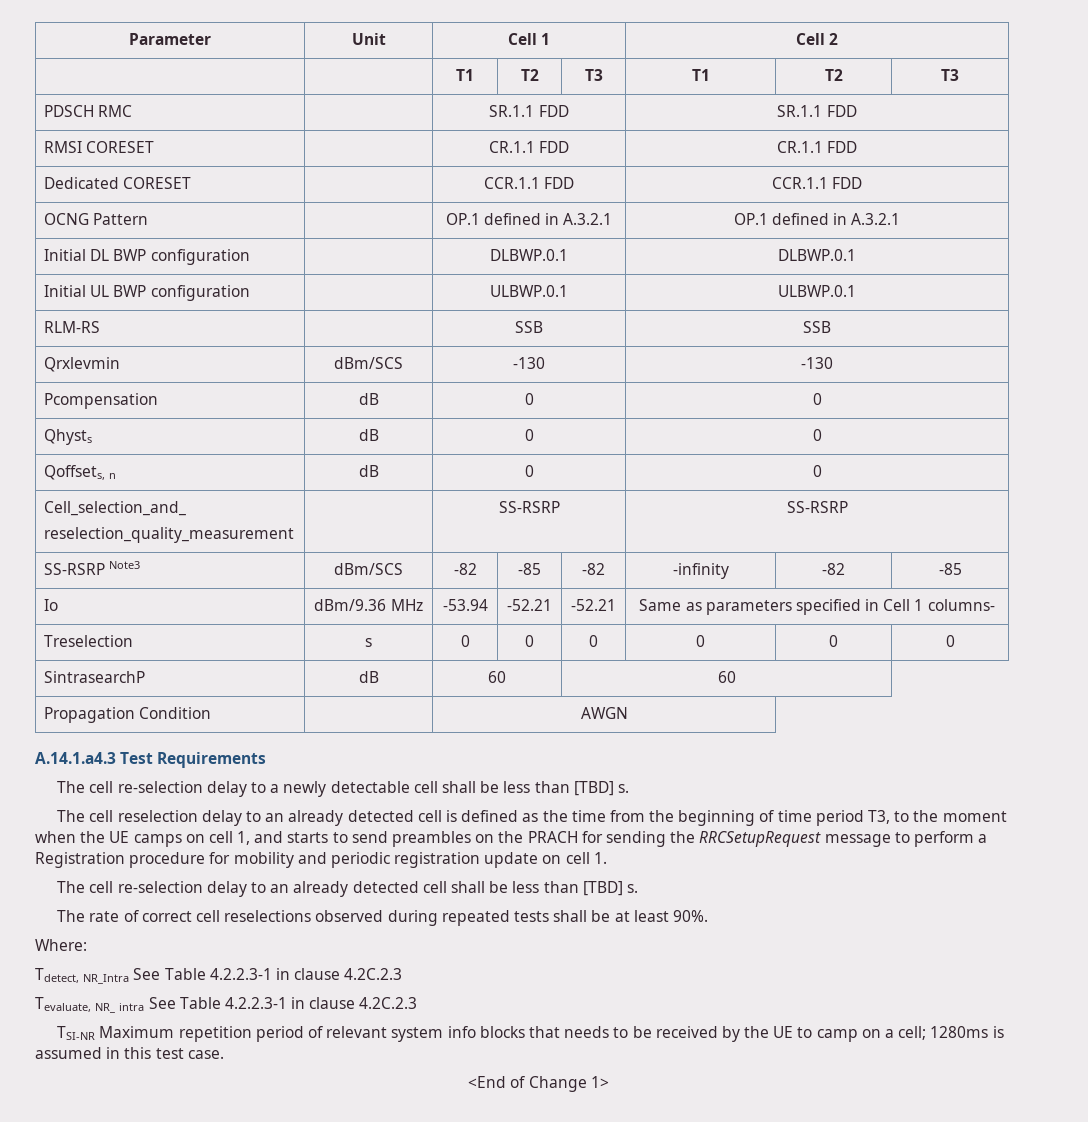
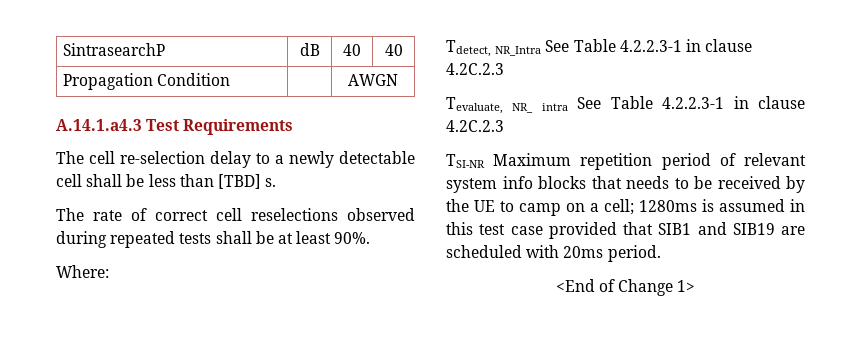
[129,33,211,45] [351,33,386,45] [507,33,551,45] [795,33,839,45] [456,69,474,81] [520,69,539,81] [584,69,603,81] [691,69,710,81] [824,69,843,81] [941,69,959,81] [44,105,133,117] [489,105,569,117] [777,105,857,117] [44,141,155,153] [488,141,570,153] [776,141,858,153] [44,177,192,189] [483,177,575,189] [771,177,863,189] [44,213,149,225] [445,213,613,225] [733,213,901,225] [44,249,250,265] [490,249,568,261] [778,249,856,261] [44,285,250,301] [490,285,568,297] [778,285,856,297] [44,321,101,333] [515,321,543,333] [803,321,831,333] [44,357,121,372] [334,357,403,369] [513,357,545,369] [801,357,833,369] [44,393,159,409] [358,393,379,405] [524,393,534,405] [812,393,822,405] [44,429,93,445] [358,429,379,441] [524,429,534,441] [812,429,822,441] [44,465,117,480] [358,465,379,477] [524,465,534,477] [812,465,822,477] [44,501,187,516] [44,527,295,543] [498,501,560,513] [786,501,848,513] [44,561,141,575] [334,563,403,575] [453,563,477,575] [518,563,541,575] [582,563,605,575] [672,563,729,579] [822,563,845,575] [938,563,962,575] [44,599,59,611] [314,599,423,611] [442,599,488,611] [507,599,552,611] [571,599,616,611] [639,599,995,615] [44,635,134,647] [365,638,372,647] [460,635,470,647] [525,635,534,647] [589,635,598,647] [696,635,705,647] [829,635,838,647] [945,635,955,647] Parameter | Unit | Cell 1 | Cell 2 // | | T1 | T2 | T3 | T1 | T2 | T3 // PDSCH RMC | | SR.1.1 FDD | SR.1.1 FDD // RMSI CORESET | | CR.1.1 FDD | CR.1.1 FDD // Dedicated CORESET | | CCR.1.1 FDD | CCR.1.1 FDD // OCNG Pattern | | OP.1 defined in A.3.2.1 | OP.1 defined in A.3.2.1 // Initial DL BWP configuration | | DLBWP.0.1 | DLBWP.0.1 // Initial UL BWP configuration | | ULBWP.0.1 | ULBWP.0.1 // RLM-RS | | SSB | SSB // Qrxlevmin | dBm/SCS | -130 | -130 // Pcompensation | dB | 0 | 0 // Qhysts | dB | 0 | 0 // Qoffsets, n | dB | 0 | 0 // Cell_selection_and_ // reselection_quality_measurement | | SS-RSRP | SS-RSRP // SS-RSRP Note3 | dBm/SCS | -82 | -85 | -82 | -infinity | -82 | -85 // Io | dBm/9.36 MHz | -53.94 | -52.21 | -52.21 | Same as parameters specified in Cell 1 columns- // Treselection | s | 0 | 0 | 0 | 0 | 0 | 0 // -> (62, 49) none
[488,671,506,683] [717,671,736,683] 60 | 60 -> [343,44,361,56] [384,44,403,56] 40 | 40
[57,810,1007,826] [35,831,988,847] [35,852,607,868] [57,881,638,897] // The cell reselection delay to an already detected cell is defined as the time from the beginning of time period T3, to the moment when the UE camps on cell 1, and starts to send preambles on the PRACH for sending the RRCSetupRequest message to perform a Registration procedure for mobility and periodic registration update on cell 1. // The cell re-selection delay to an already detected cell shall be less than [TBD] s. -> (277, 182) none
[187,1050,224,1059] case. -> [510,222,805,239] [446,245,661,262] case provided that SIB1 and SIB19 are scheduled with 20ms period.

